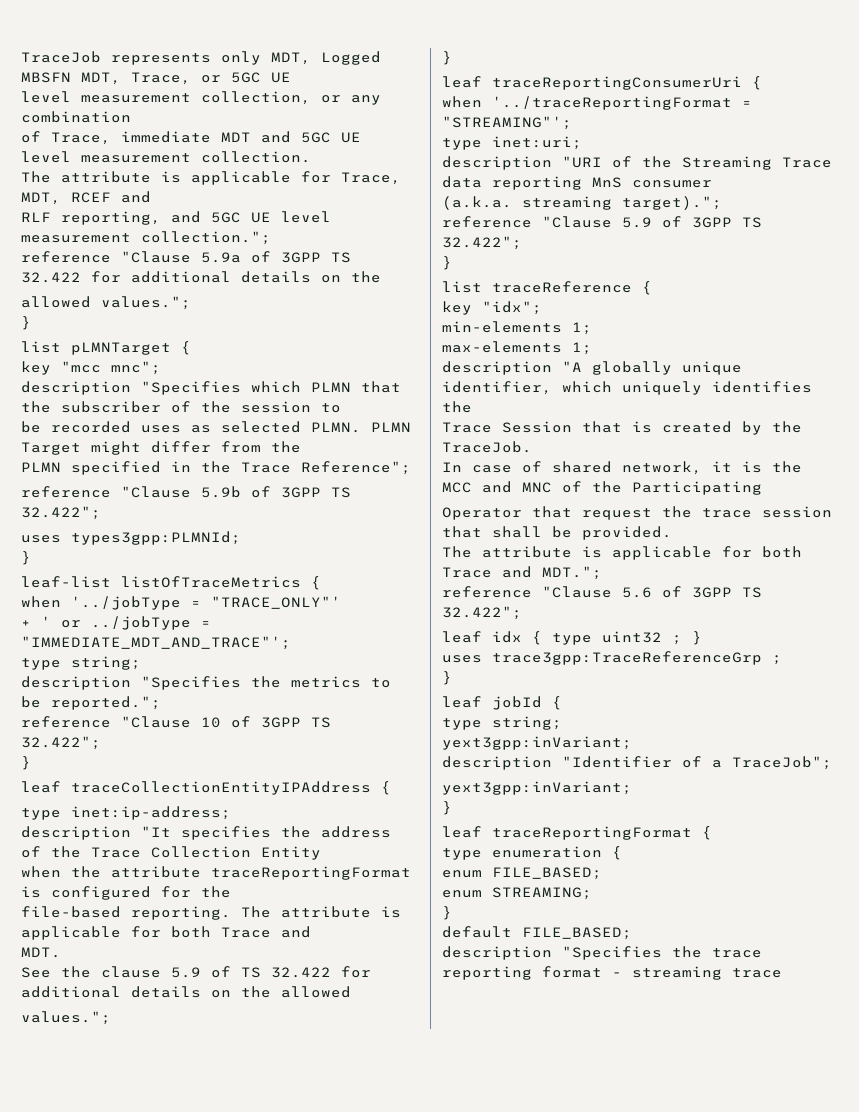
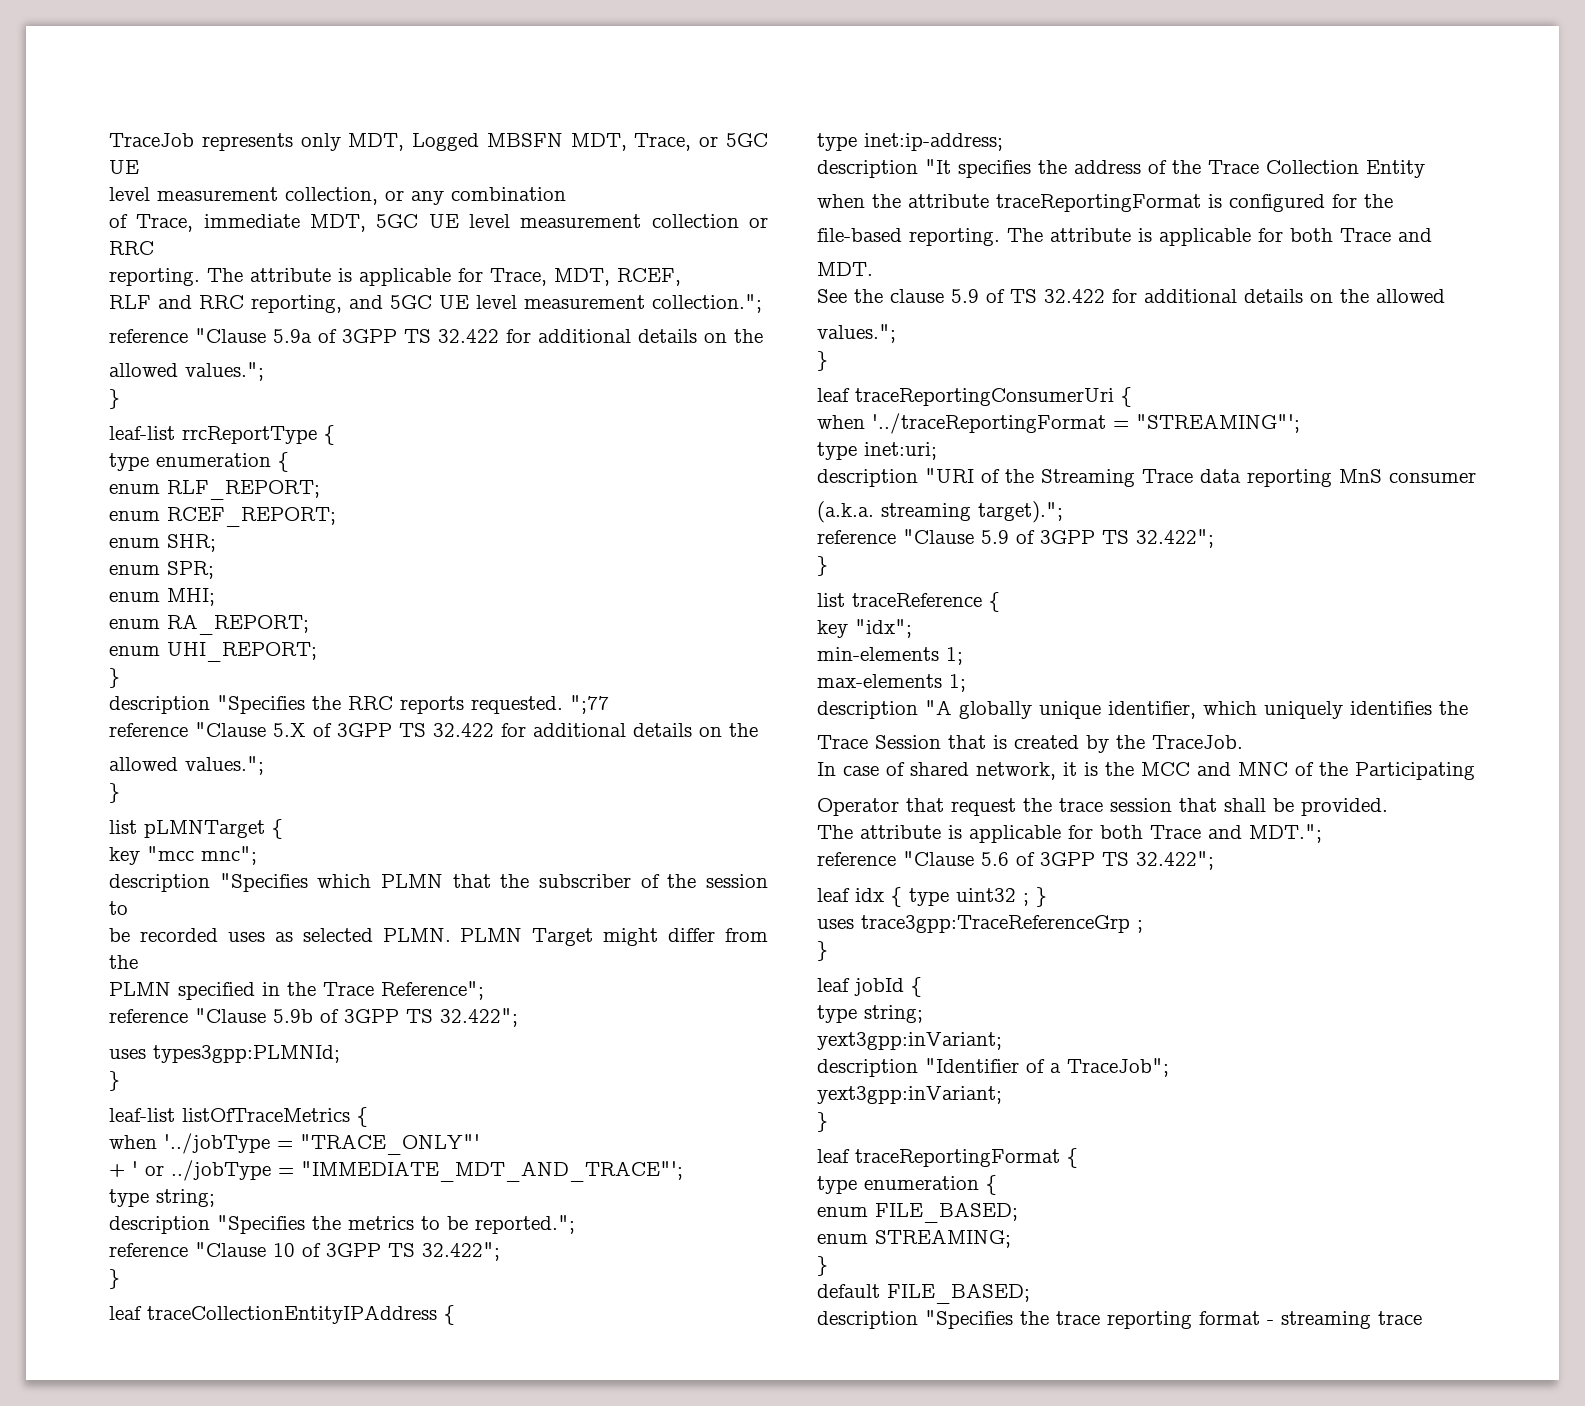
[221,131,361,143] [21,151,311,163] MDT and 5GC UE level measurement collection. // -> [310,214,768,232] [109,241,154,255] [109,268,200,286] MDT, 5GC UE level measurement collection or RRC // reporting.
[71,191,151,203] RCEF and -> [617,268,681,286] RCEF,
(51, 217) none -> [158,295,244,309] and RRC
(31, 323) none -> [109,425,335,445] [109,452,289,472] [109,480,320,500] [109,507,336,527] [109,534,216,552] [109,561,214,579] [109,588,215,606] [109,614,309,635] [109,642,317,662] [109,668,120,688] [109,695,609,714] [109,722,758,737] [109,756,264,775] [109,783,120,803] // leaf-list rrcReportType { // type enumeration { // enum RLF_REPORT; // enum RCEF_REPORT; // enum SHR; // enum SPR; // enum MHI; // enum RA_REPORT; // enum UHI_REPORT; // } // description "Specifies the RRC reports requested. ";77 // reference "Clause 5.X of 3GPP TS 32.422 for additional details on the // allowed values."; // }

